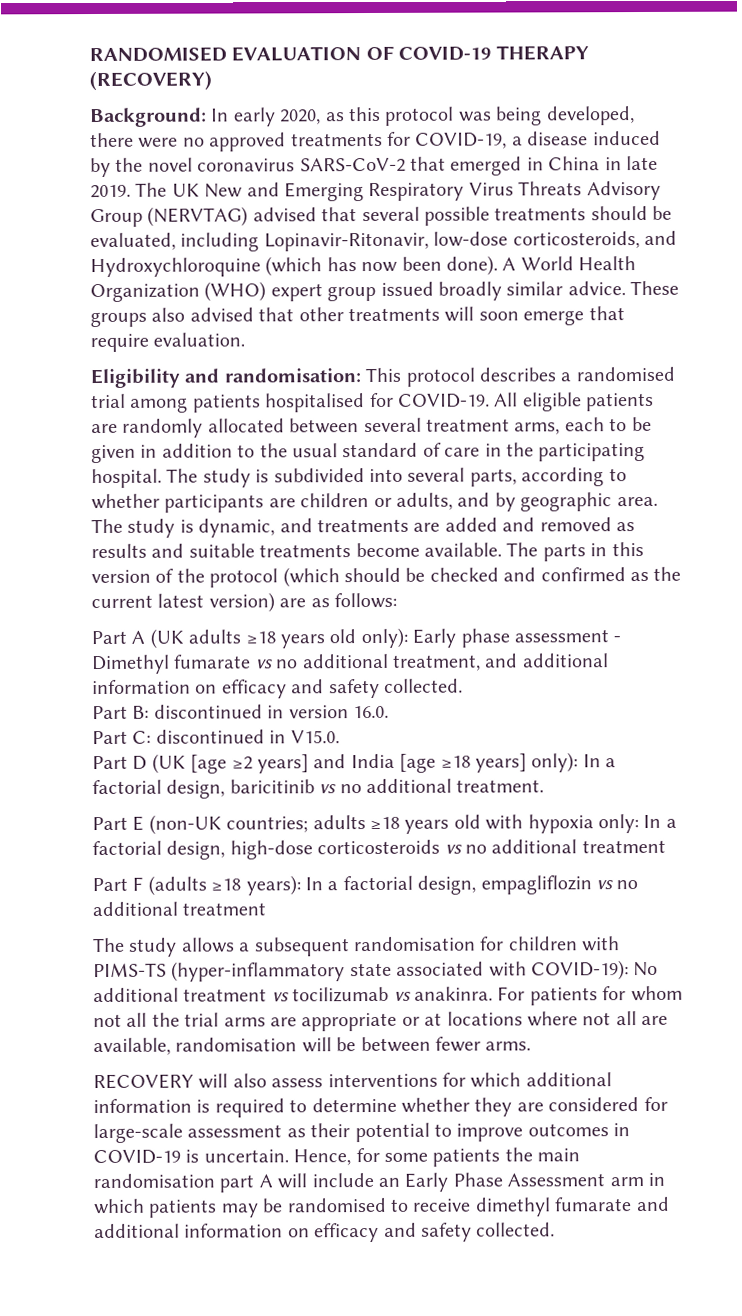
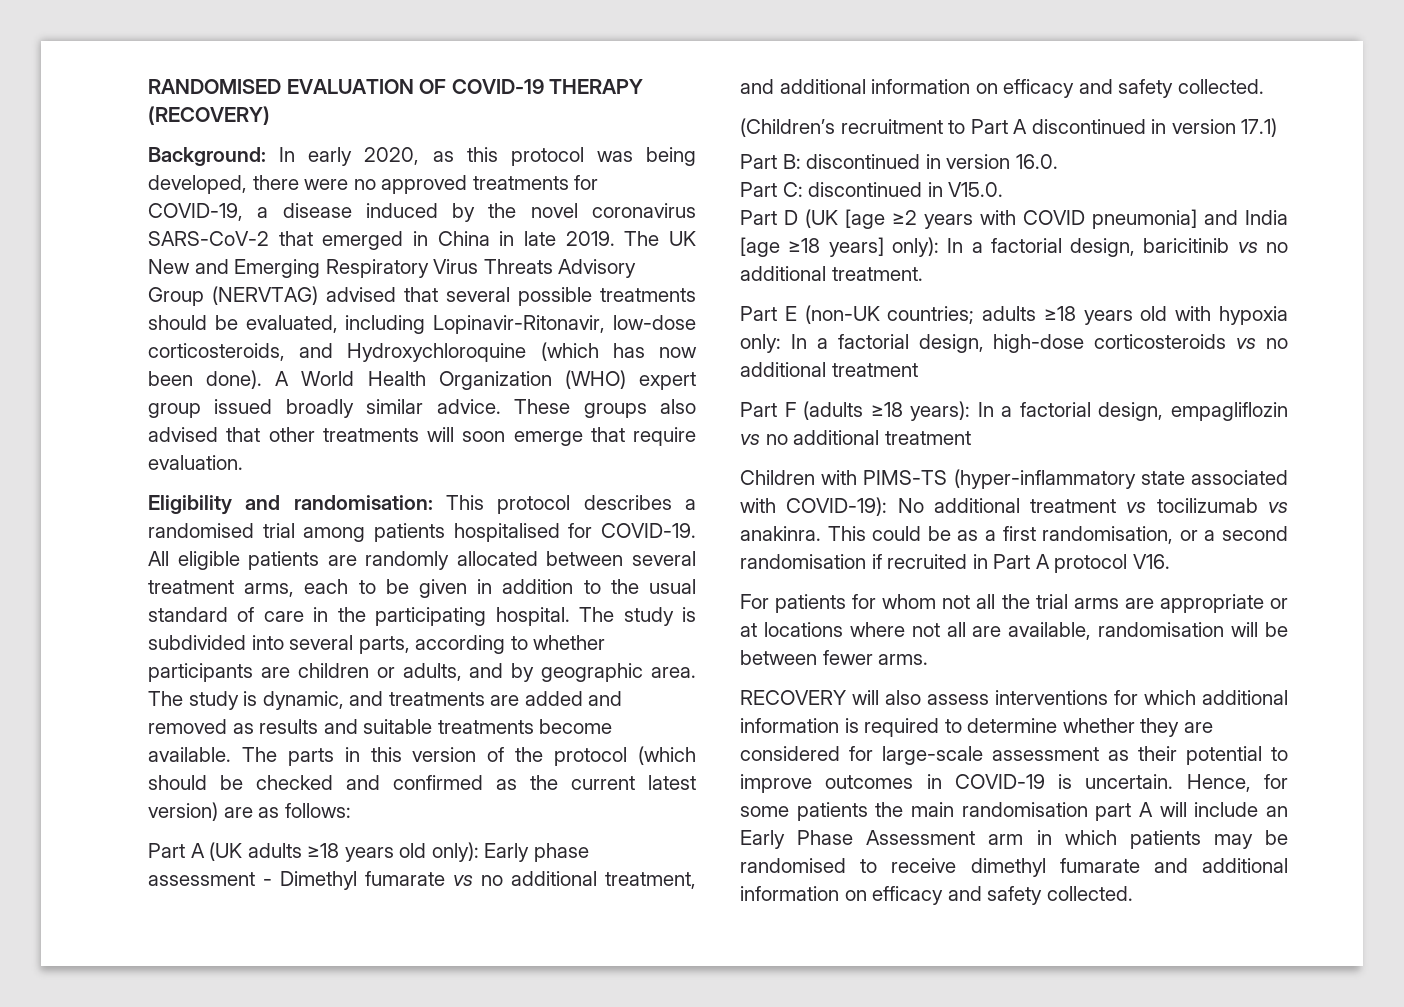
(463, 685) none -> [740,118,1278,137] // (Children’s recruitment to Part A discontinued in version 17.1)
[257,754,309,774] years] -> [924,209,1197,229] years with COVID pneumonia]
[93,936,578,957] The study allows a subsequent randomisation for children -> [740,470,815,485] Children
(493, 993) none -> [827,526,1288,544] [740,554,1170,573] This could be as a first randomisation, or a second randomisation if recruited in Part A protocol V16. //

